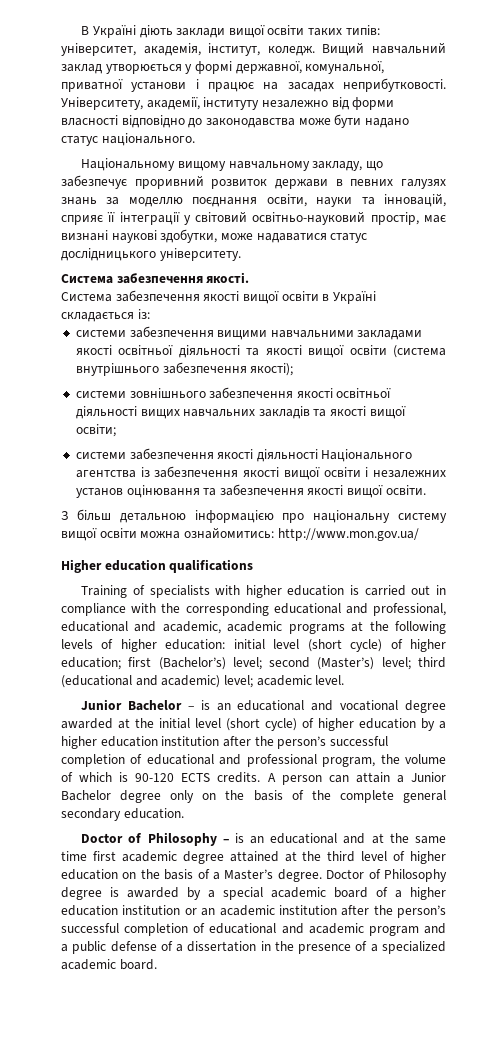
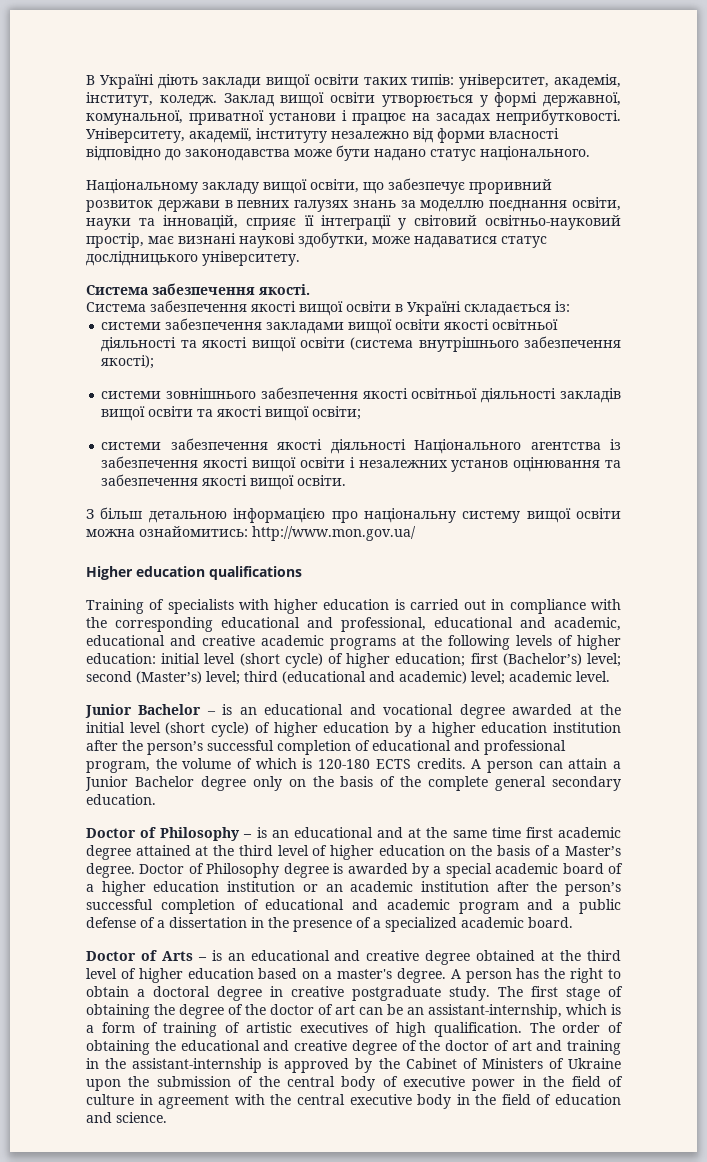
[322,42,446,56] [61,64,102,74] Вищий навчальний заклад -> [223,92,375,107] Заклад вищої освіти
[177,161,363,171] вищому навчальному закладу, -> [202,179,359,194] закладу вищої освіти,
[217,330,423,340] вищими навчальними закладами -> [266,319,441,334] закладами вищої освіти
[140,406,310,419] вищих навчальних закладів -> [560,388,621,403] [101,406,194,421] закладів вищої освіти
(221, 627) none -> [86,635,255,646] educational and creative
[135,773,175,782] 90-120 -> [318,759,371,769] 120-180
(157, 964) none -> [86,950,621,965] [86,968,621,983] [86,986,623,1001] [86,1004,621,1019] [86,1022,623,1037] [86,1040,621,1055] [86,1058,621,1073] [86,1076,623,1091] [86,1094,621,1109] [86,1112,167,1123] // Doctor of Arts – is an educational and creative degree obtained at the third level of higher education based on a master's degree. A person has the right to obtain a doctoral degree in creative postgraduate study. The first stage of obtaining the degree of the doctor of art can be an assistant-internship, which is a form of training of artistic executives of high qualification. The order of obtaining the educational and creative degree of the doctor of art and training in the assistant-internship is approved by the Cabinet of Ministers of Ukraine upon the submission of the central body of executive power in the field of culture in agreement with the central executive body in the field of education and science.

